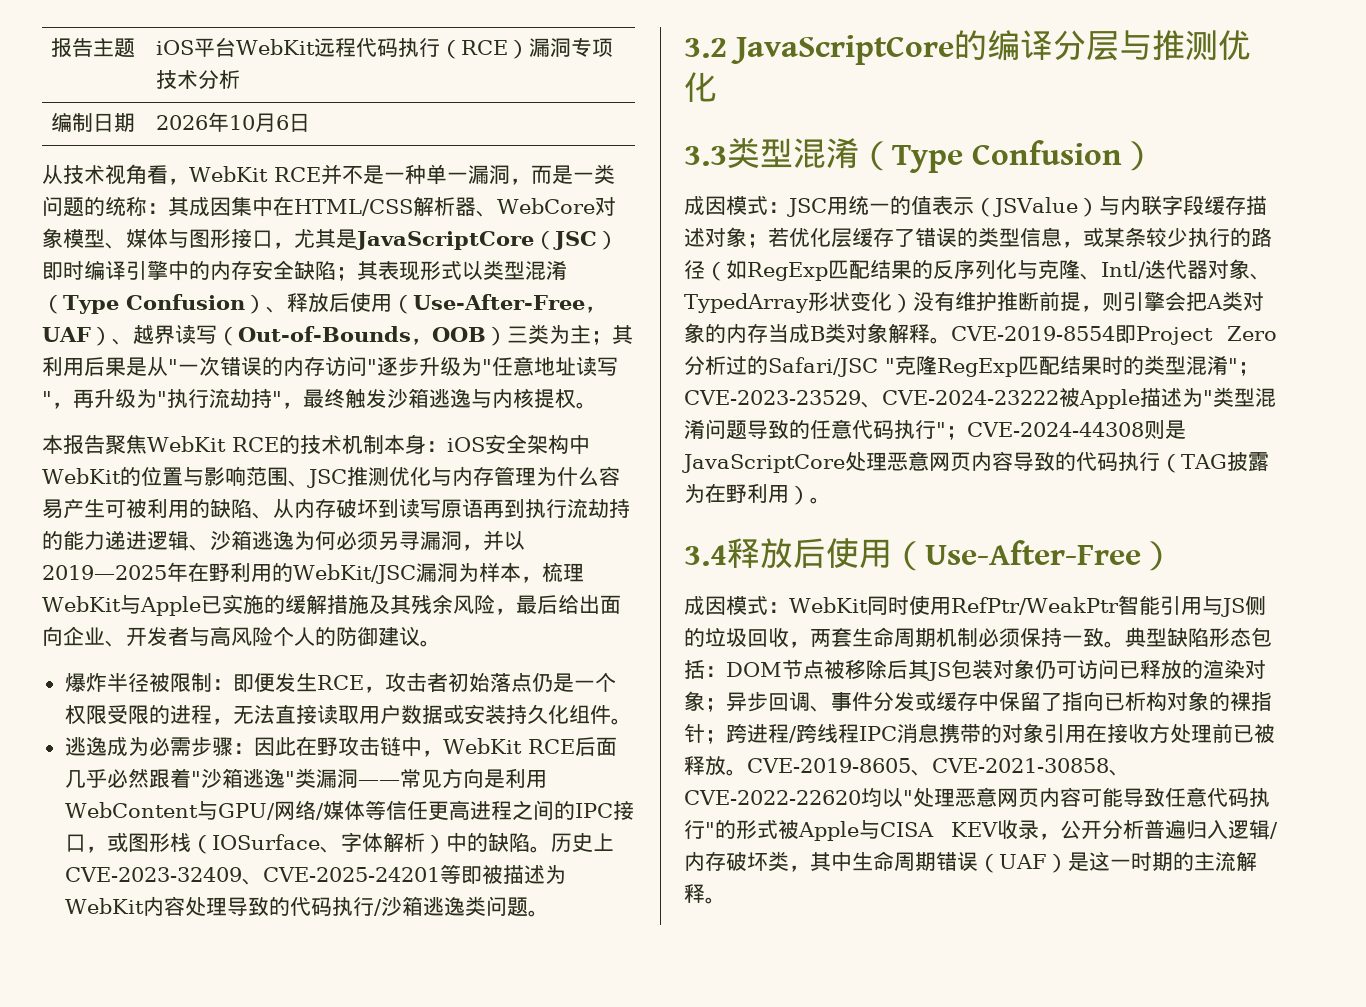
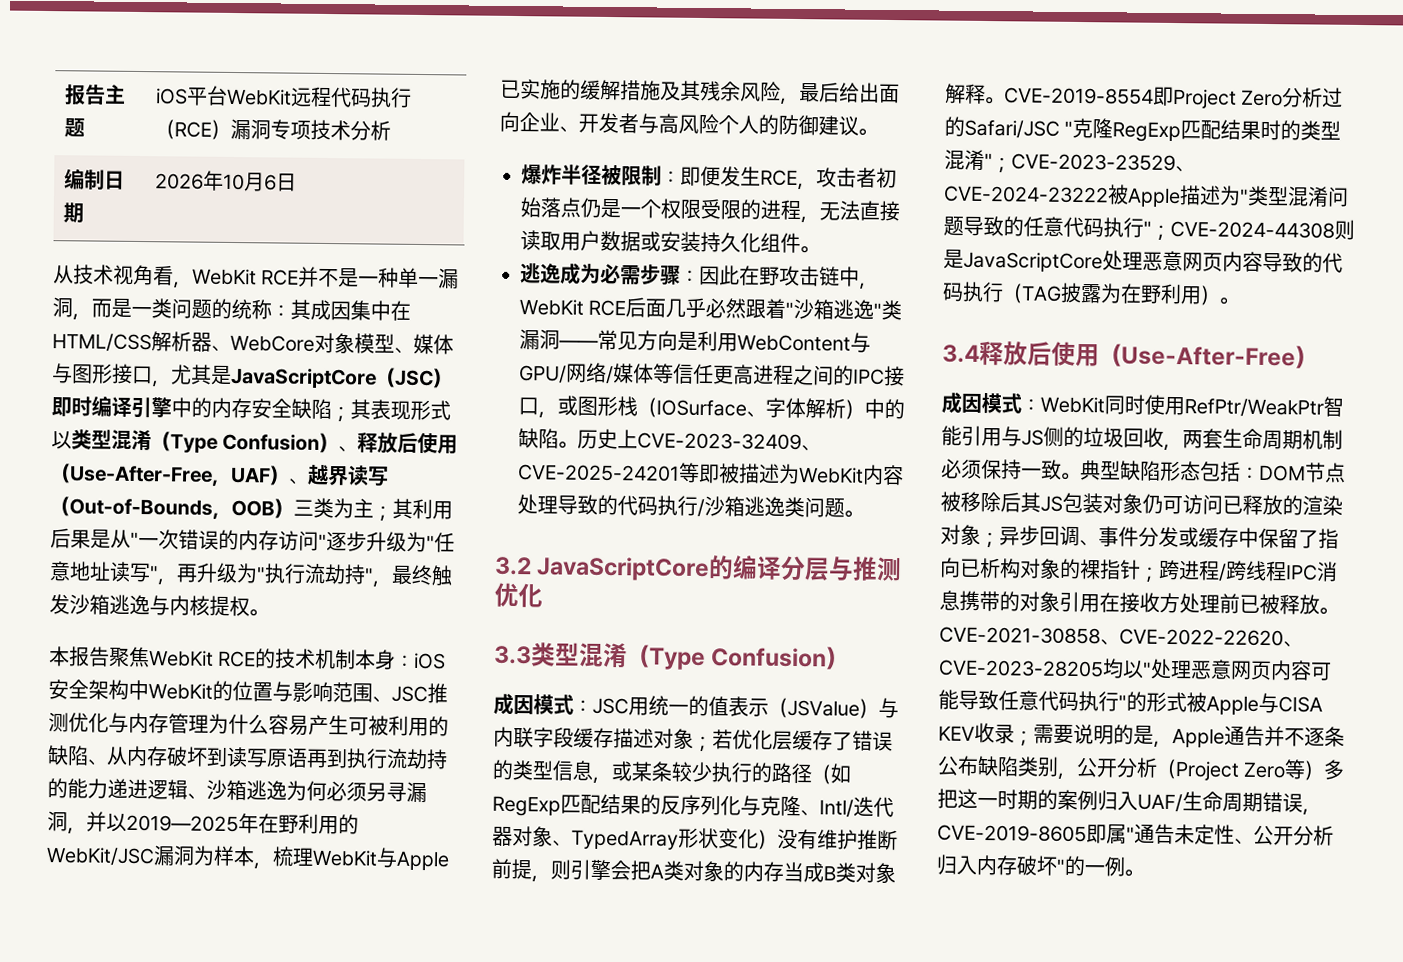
[747,758,932,776] CVE-2019-8605、 -> (1339, 611) none
(861, 797) none -> [1283,641,1303,648] [938,659,1104,678] 、CVE-2023-28205
[1039,819,1278,840] [684,851,1257,873] [684,884,705,903] ，公开分析普遍归入逻辑/内存破坏类，其中生命周期错误（UAF）是这一时期的主流解释 -> [1014,723,1345,749] [937,755,1346,781] [937,788,1322,816] [937,823,1334,846] [936,854,1126,877] ；需要说明的是，Apple通告并不逐条公布缺陷类别，公开分析（Project Zero等）多把这一时期的案例归入UAF/生命周期错误，CVE-2019-8605即属"通告未定性、公开分析归入内存破坏"的一例

